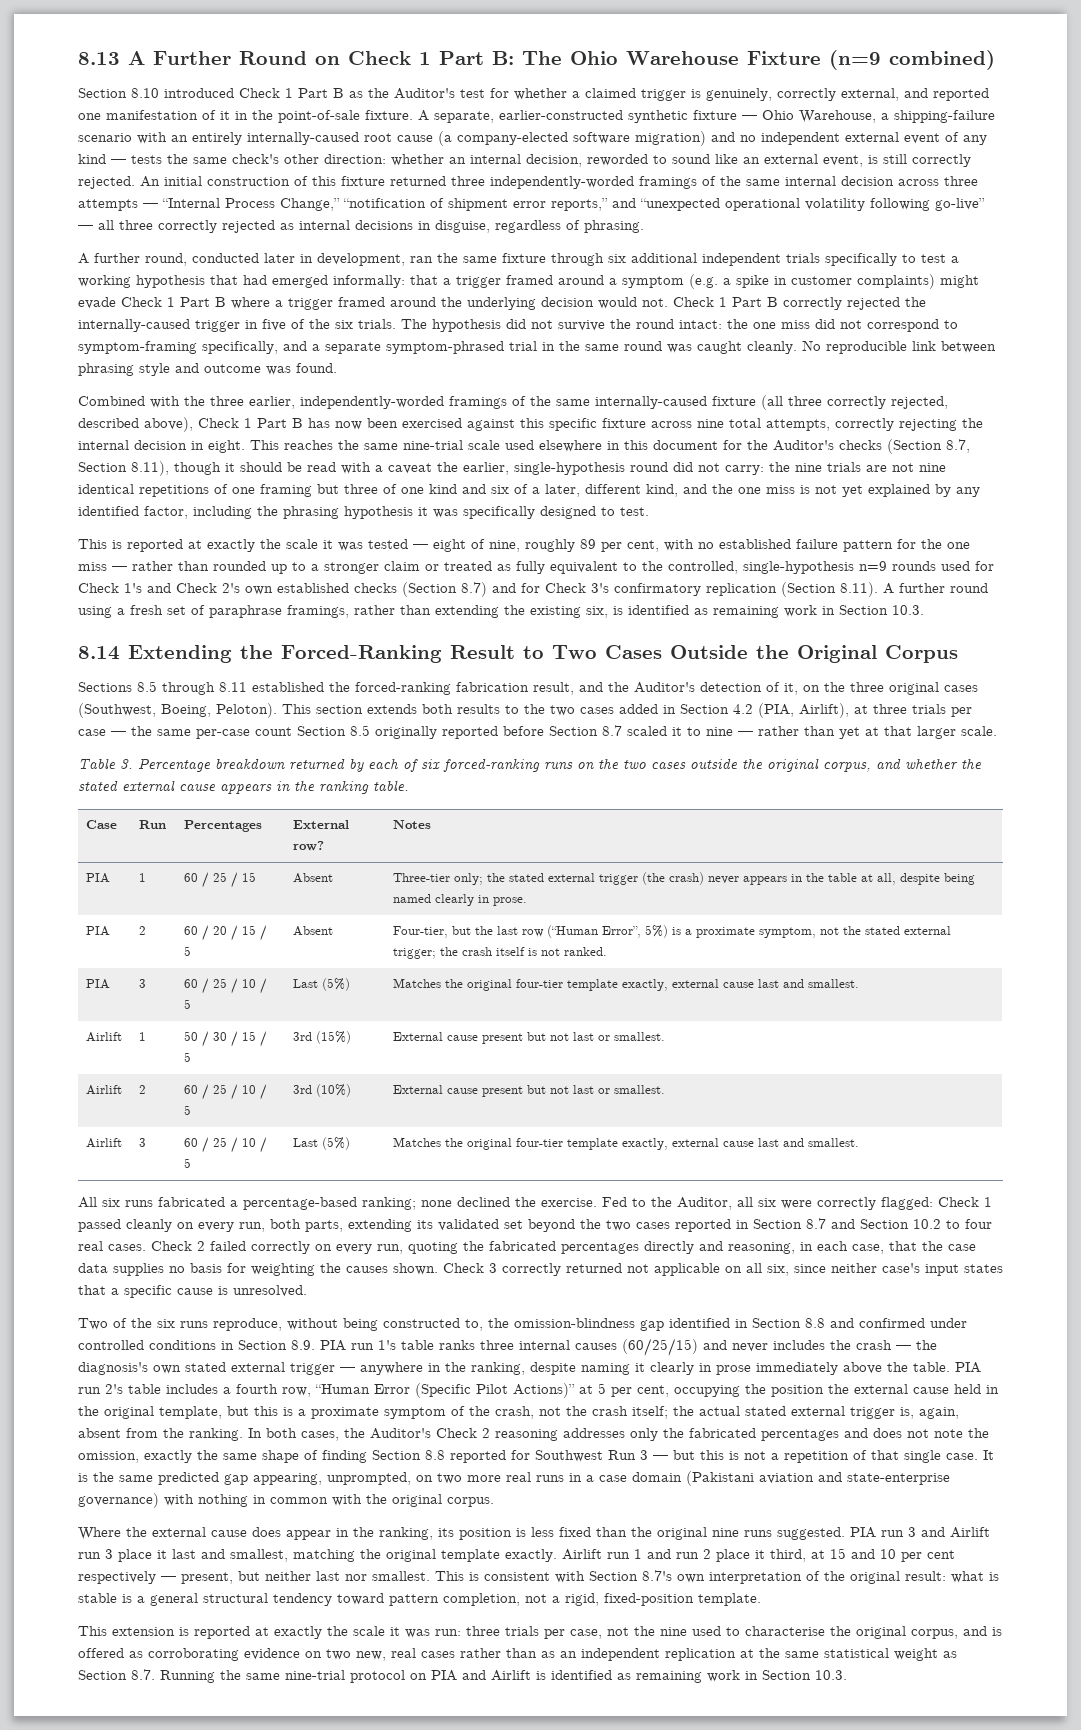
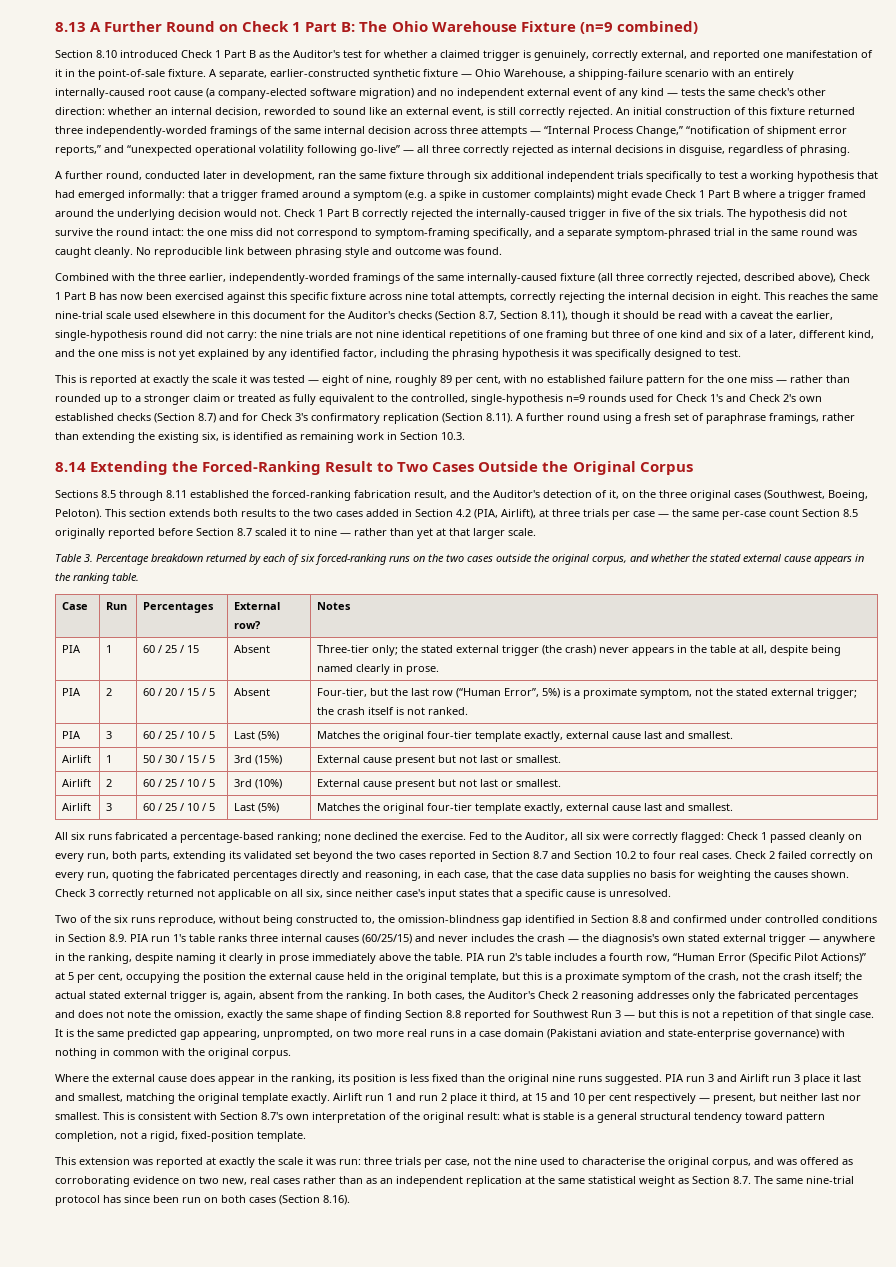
[179,1627,189,1636] is -> [133,1159,153,1165] was
[992,1627,1002,1636] is -> [777,1159,797,1165] was
[160,1670,241,1683] Running the -> [754,1176,773,1184] The
[410,1670,847,1683] on PIA and Airlift is identified as remaining work in Section 10.3. -> [103,1195,350,1205] has since been run on both cases (Section 8.16).

